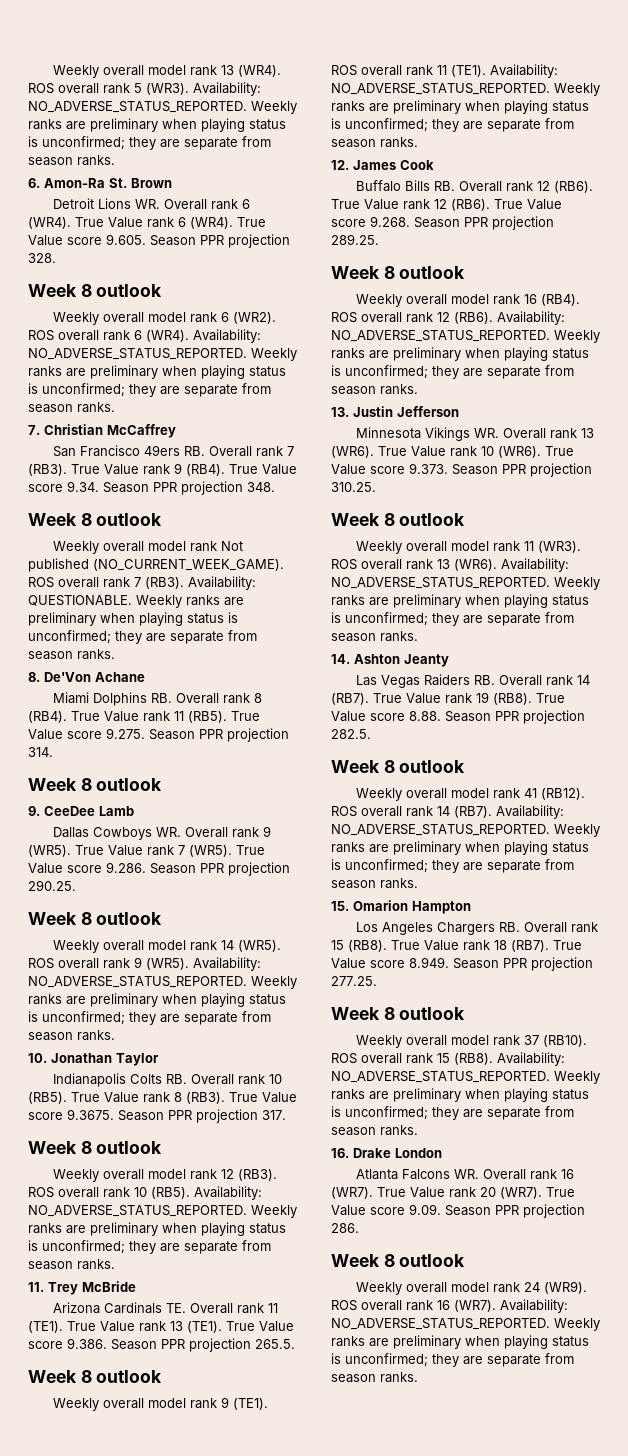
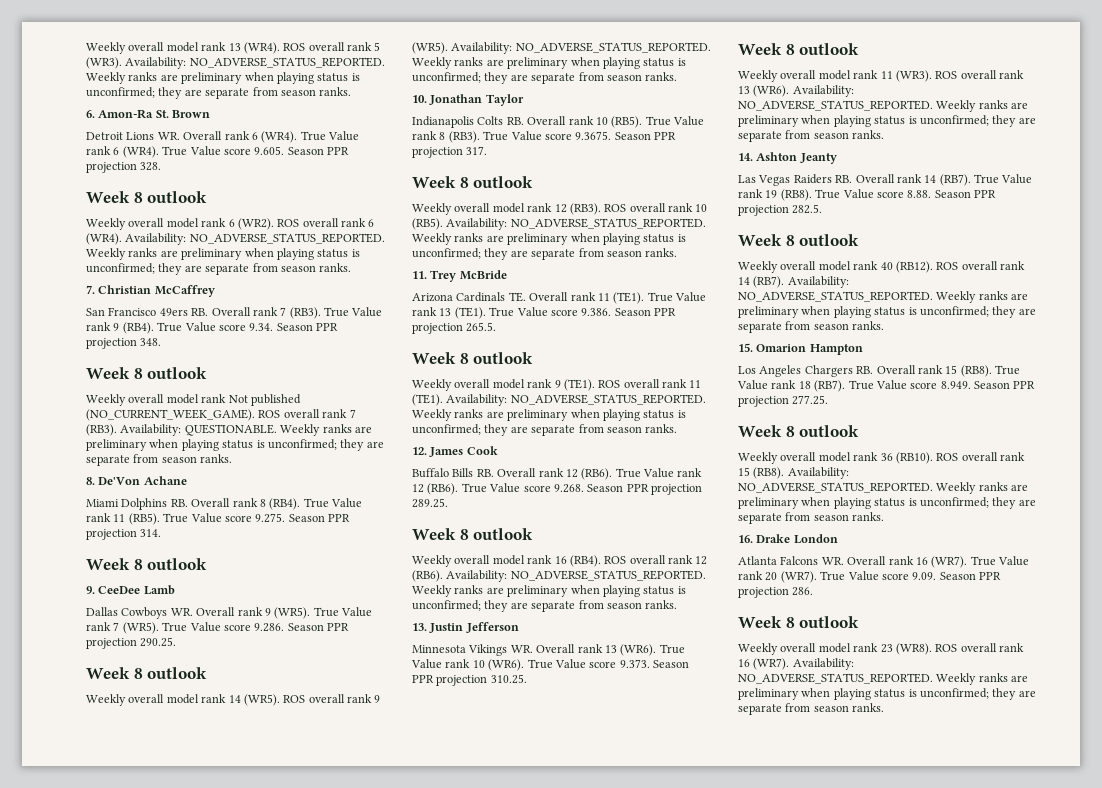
[524,788,538,798] 41 -> [880,262,893,270] 40
[524,1035,540,1045] 37 -> [880,453,893,461] 36
[524,1281,588,1294] 24 (WR9). -> [880,643,932,655] 23 (WR8).

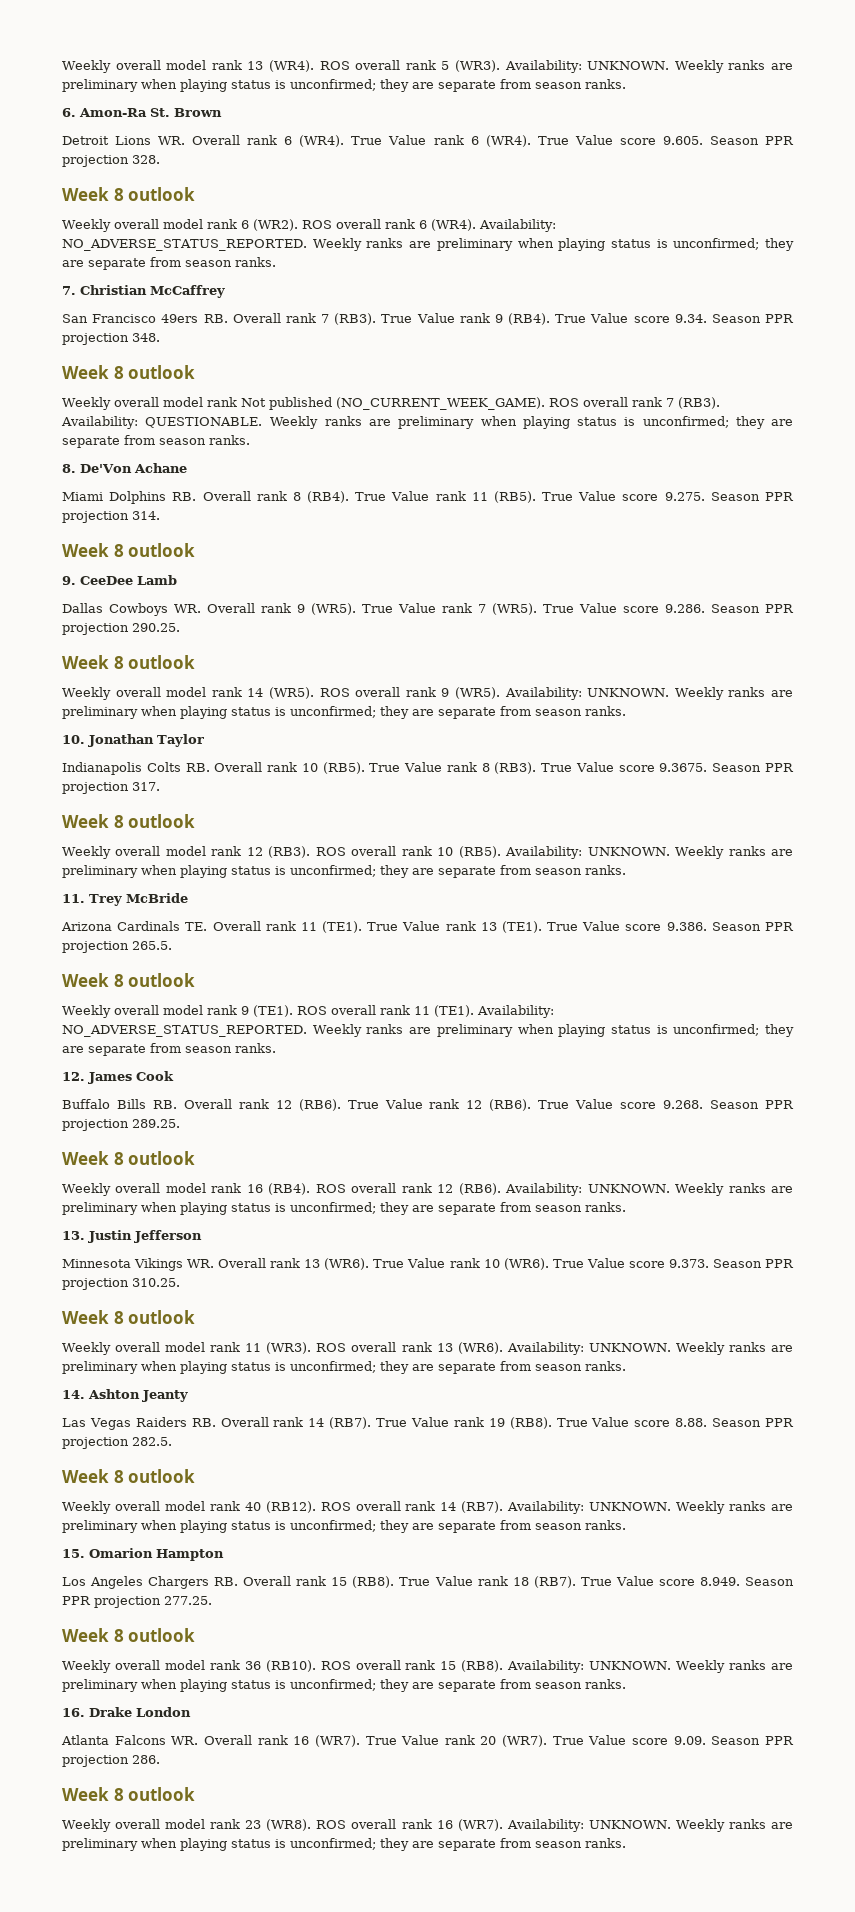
[189,57,385,68] NO_ADVERSE_STATUS_REPORTED. -> [587,61,670,70] UNKNOWN.
[515,42,711,53] NO_ADVERSE_STATUS_REPORTED. -> [587,688,670,697] UNKNOWN.
[510,218,706,229] NO_ADVERSE_STATUS_REPORTED. -> [587,847,670,856] UNKNOWN.
[510,570,706,581] NO_ADVERSE_STATUS_REPORTED. -> [587,1184,670,1193] UNKNOWN.
[738,100,933,111] NO_ADVERSE_STATUS_REPORTED. -> [588,1343,671,1352] UNKNOWN.
[738,291,933,302] NO_ADVERSE_STATUS_REPORTED. -> [589,1502,672,1511] UNKNOWN.
[738,482,933,493] NO_ADVERSE_STATUS_REPORTED. -> [589,1661,672,1670] UNKNOWN.
[738,673,933,684] NO_ADVERSE_STATUS_REPORTED. -> [588,1820,671,1829] UNKNOWN.

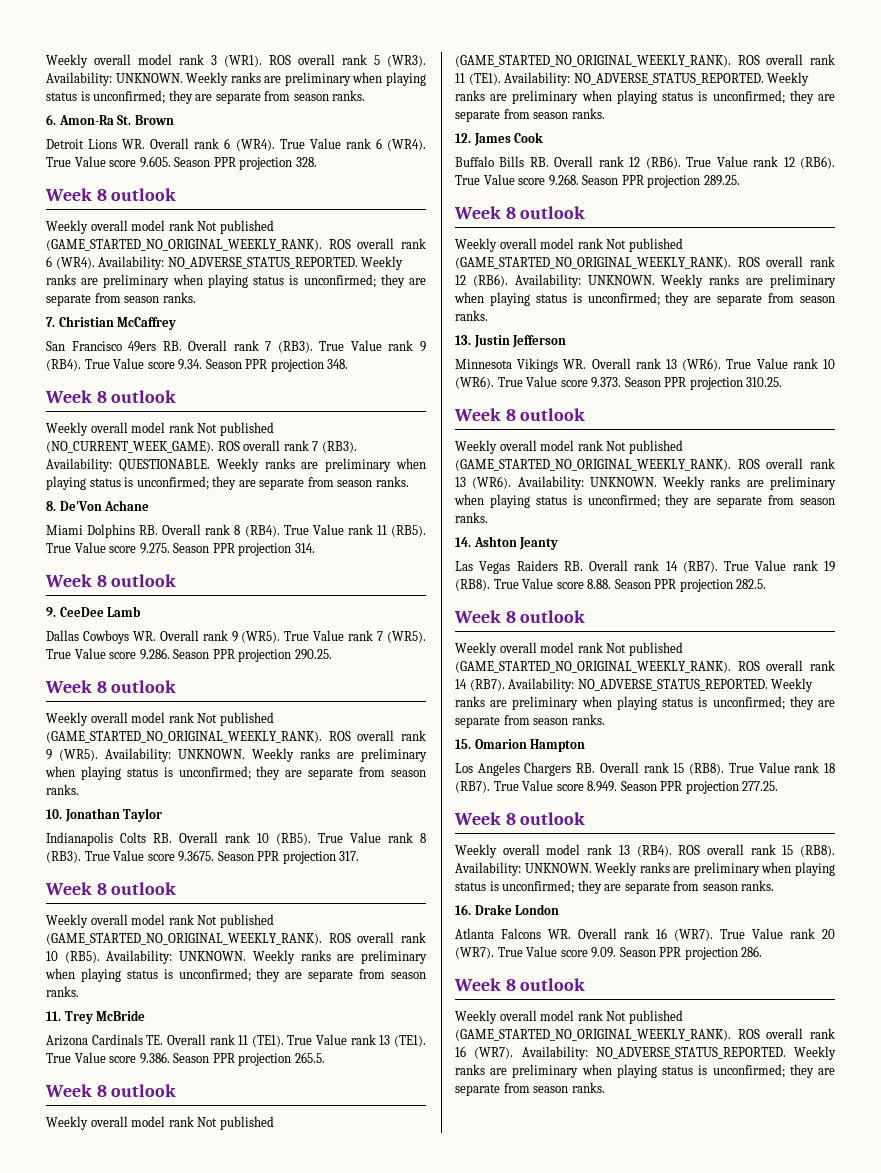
[62,60,314,73] Weekly overall model rank 13 (WR4). -> [46,54,262,68] Weekly overall model rank 3 (WR1).
[240,219,298,231] 6 (WR2). -> [197,220,274,234] [46,239,322,251] Not published (GAME_STARTED_NO_ORIGINAL_WEEKLY_RANK).
[247,687,314,699] 14 (WR5). -> [197,712,274,726] [46,731,322,743] Not published (GAME_STARTED_NO_ORIGINAL_WEEKLY_RANK).
[246,846,311,858] 12 (RB3). -> [197,914,274,928] [46,933,322,945] Not published (GAME_STARTED_NO_ORIGINAL_WEEKLY_RANK).
[240,1005,293,1017] 9 (TE1). -> [197,1116,274,1130] [455,55,731,67] Not published (GAME_STARTED_NO_ORIGINAL_WEEKLY_RANK).
[246,1183,311,1195] 16 (RB4). -> [606,238,683,252] [455,257,731,269] Not published (GAME_STARTED_NO_ORIGINAL_WEEKLY_RANK).
[245,1342,312,1354] 11 (WR3). -> [606,440,683,454] [455,459,731,471] Not published (GAME_STARTED_NO_ORIGINAL_WEEKLY_RANK).
[244,1501,316,1513] 40 (RB12). -> [606,642,683,656] [455,661,731,673] Not published (GAME_STARTED_NO_ORIGINAL_WEEKLY_RANK).
[589,1502,672,1511] UNKNOWN. -> [577,679,768,691] NO_ADVERSE_STATUS_REPORTED.
[244,1660,316,1672] 36 (RB10). -> [618,845,672,857] 13 (RB4).
[245,1819,312,1831] 23 (WR8). -> [606,1010,683,1024] [455,1029,731,1041] Not published (GAME_STARTED_NO_ORIGINAL_WEEKLY_RANK).
[588,1820,671,1829] UNKNOWN. -> [595,1047,786,1059] NO_ADVERSE_STATUS_REPORTED.

